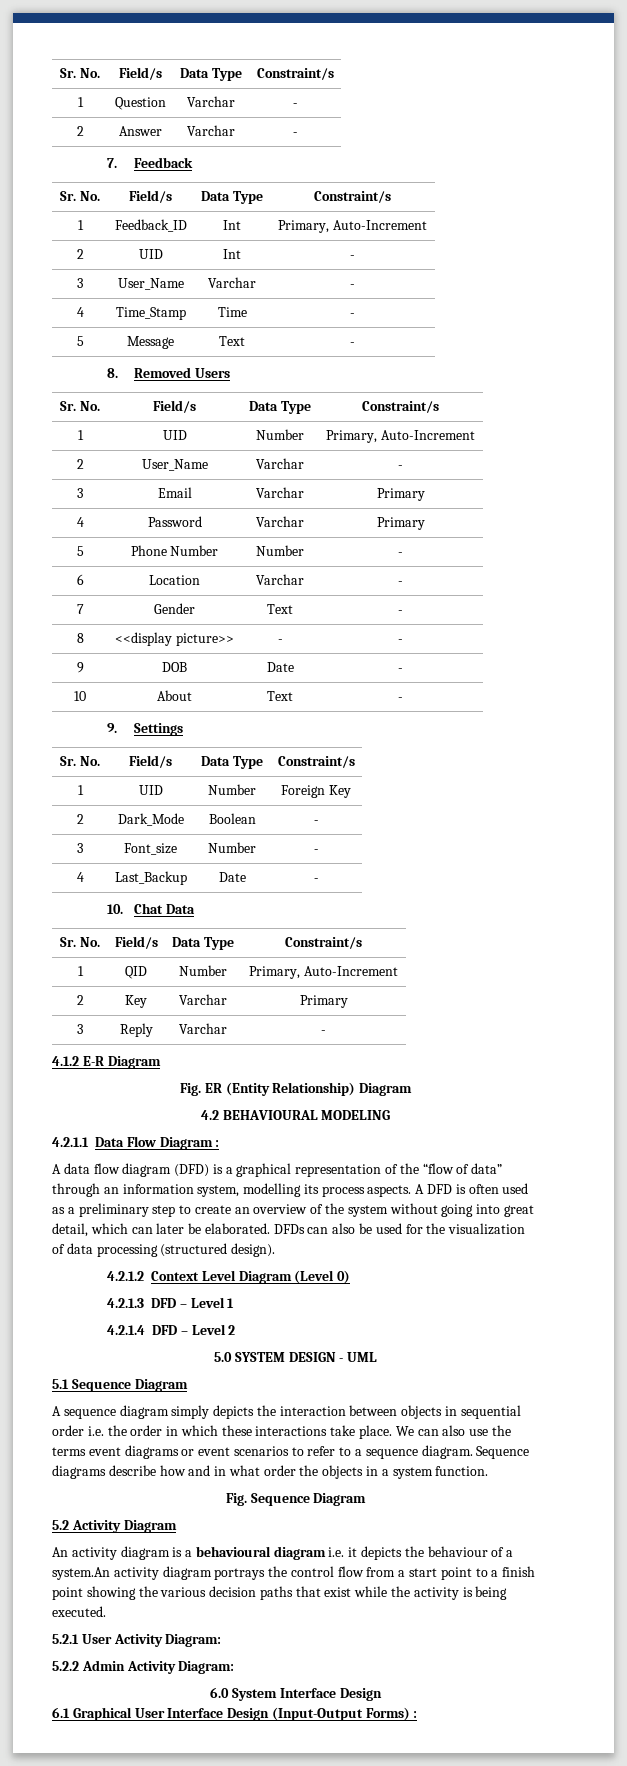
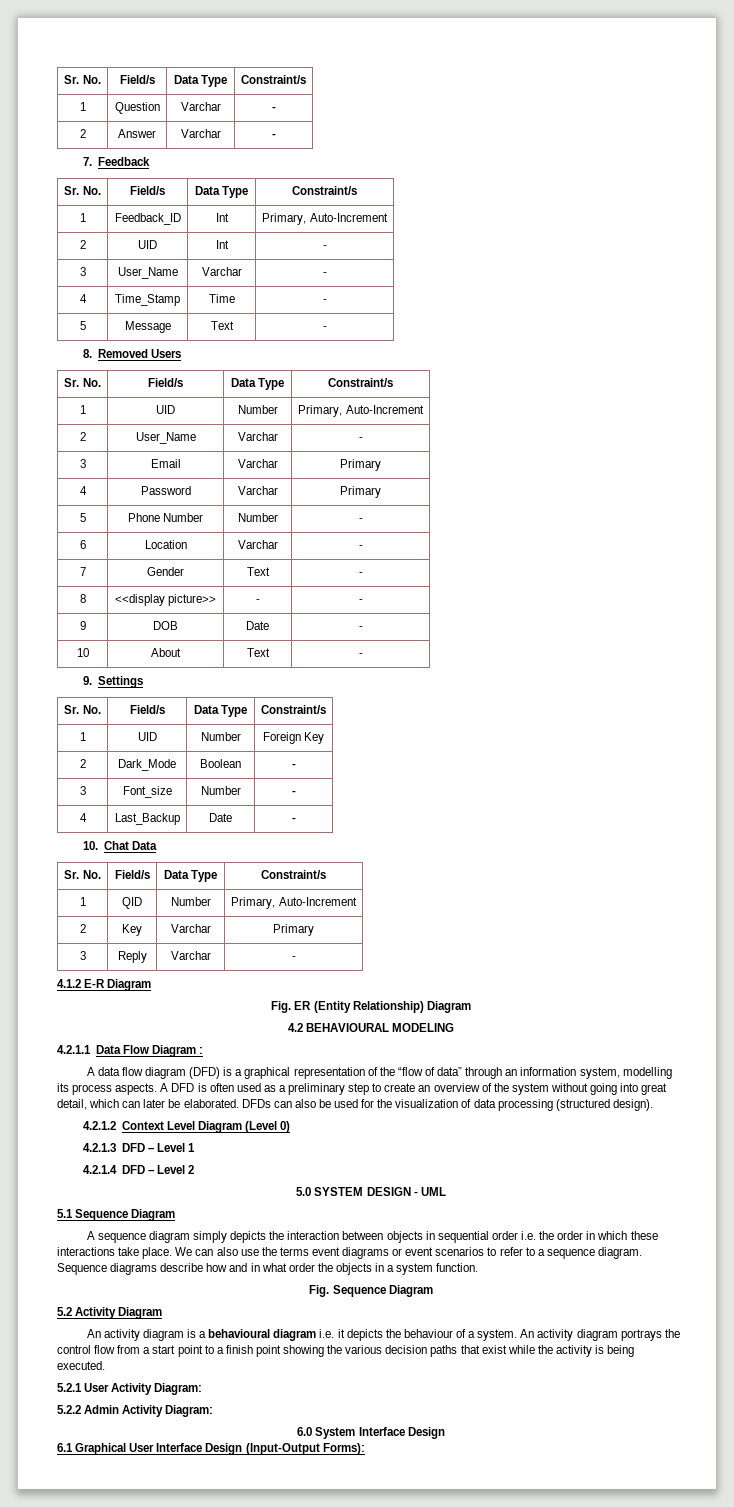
[52,1567,110,1580] system.An -> [477,1329,535,1341] system. An
[365,1707,418,1721] Forms) : -> [322,1443,365,1455] Forms):

